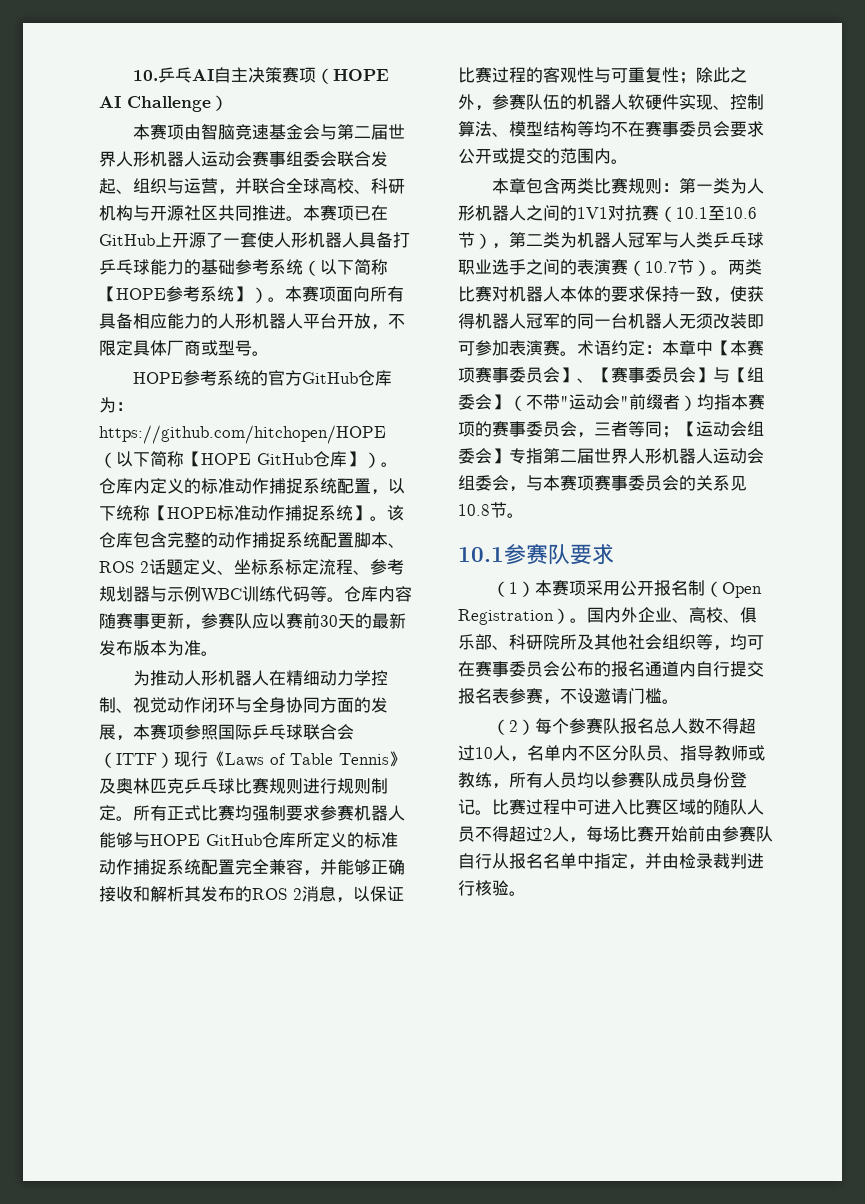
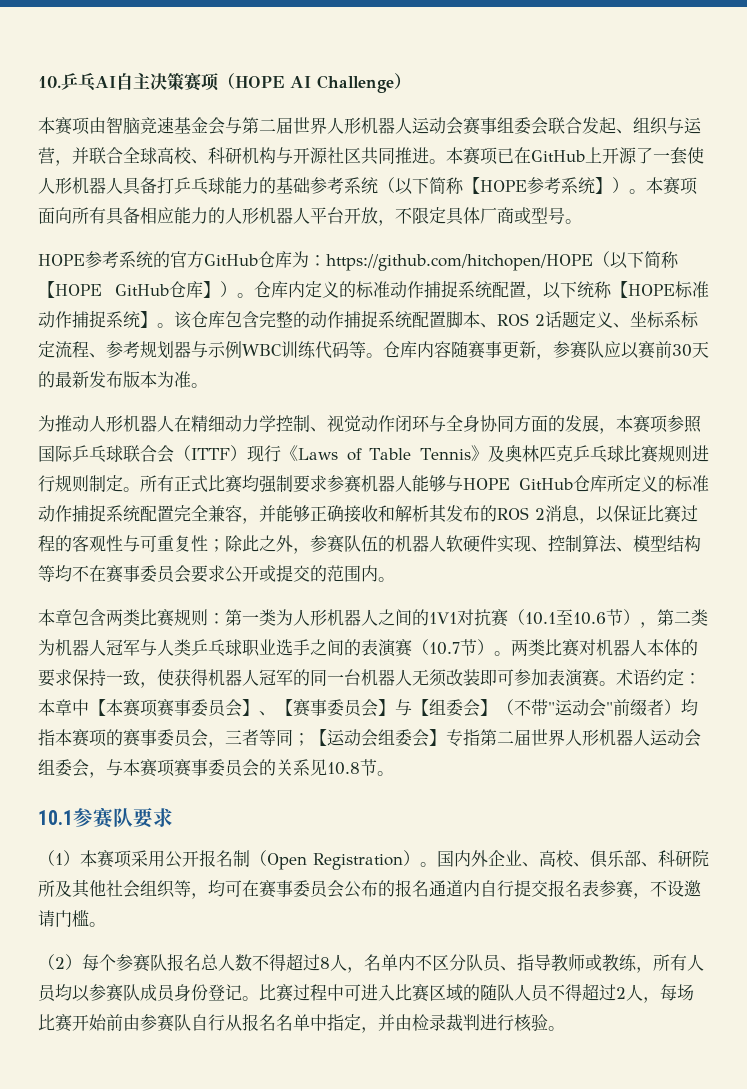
[475,747,493,759] 10 -> [320,957,330,969] 8

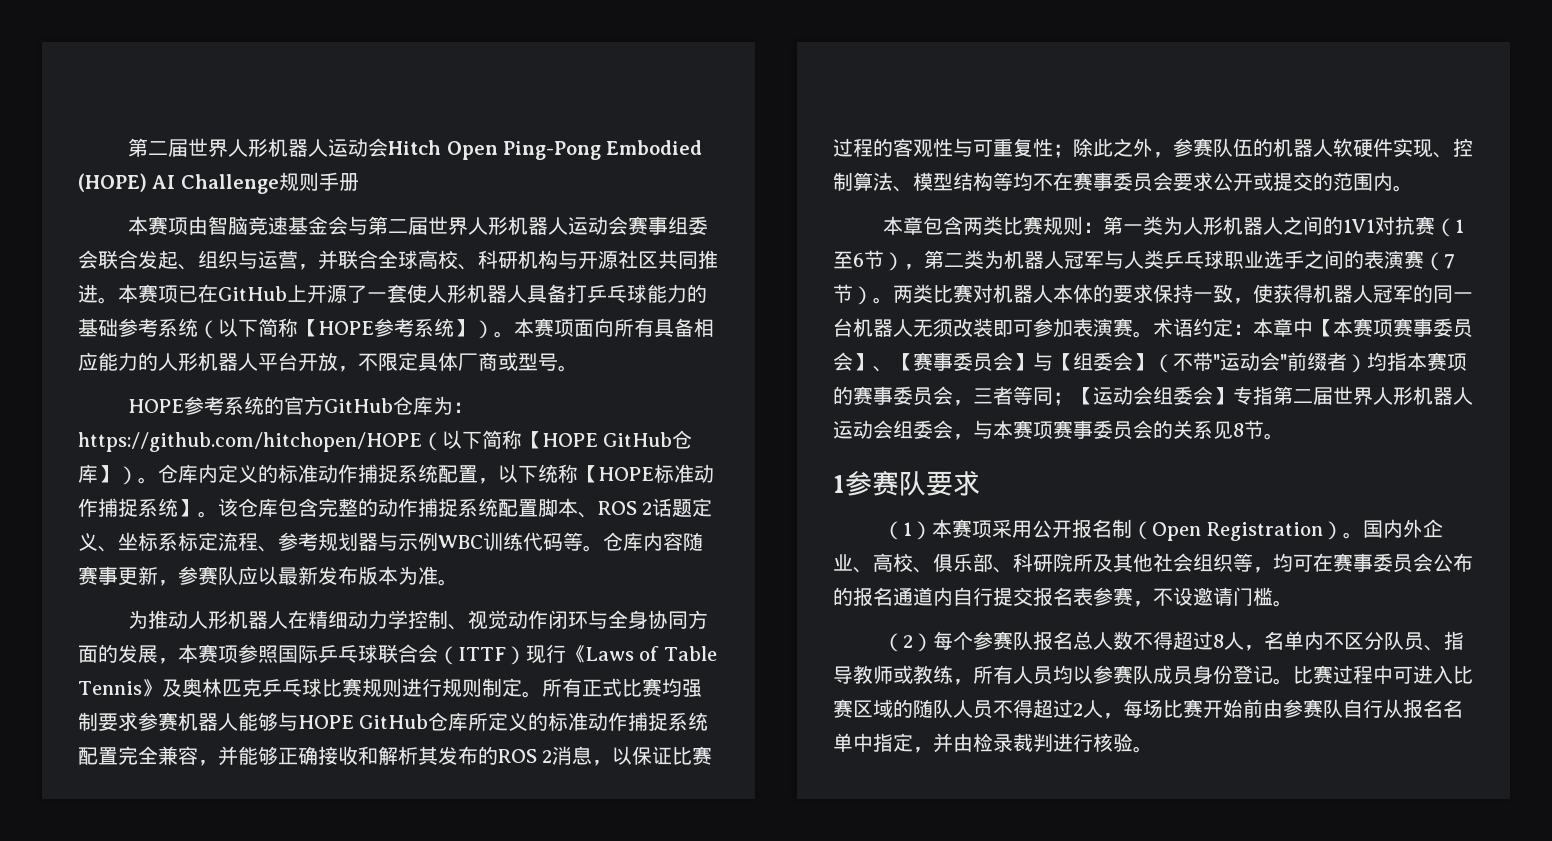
[38,72,411,93] 10.乒乓AI自主决策赛项（HOPE AI Challenge） -> [128,138,703,160] [78,172,359,194] 第二届世界人形机器人运动会Hitch Open Ping-Pong Embodied (HOPE) AI Challenge规则手册
[638,341,709,359] [38,371,55,388] 赛前30天的 -> (278, 575) none
[525,609,606,625] 10.1至10.6 -> [1455,219,1465,233] [833,251,864,269] 1至6
[429,642,460,655] 10.7 -> [1444,254,1455,269] 7
[327,762,360,775] 10.8 -> [1233,423,1244,437] 8
[38,810,73,825] 10.1 -> [833,475,845,493] 1

